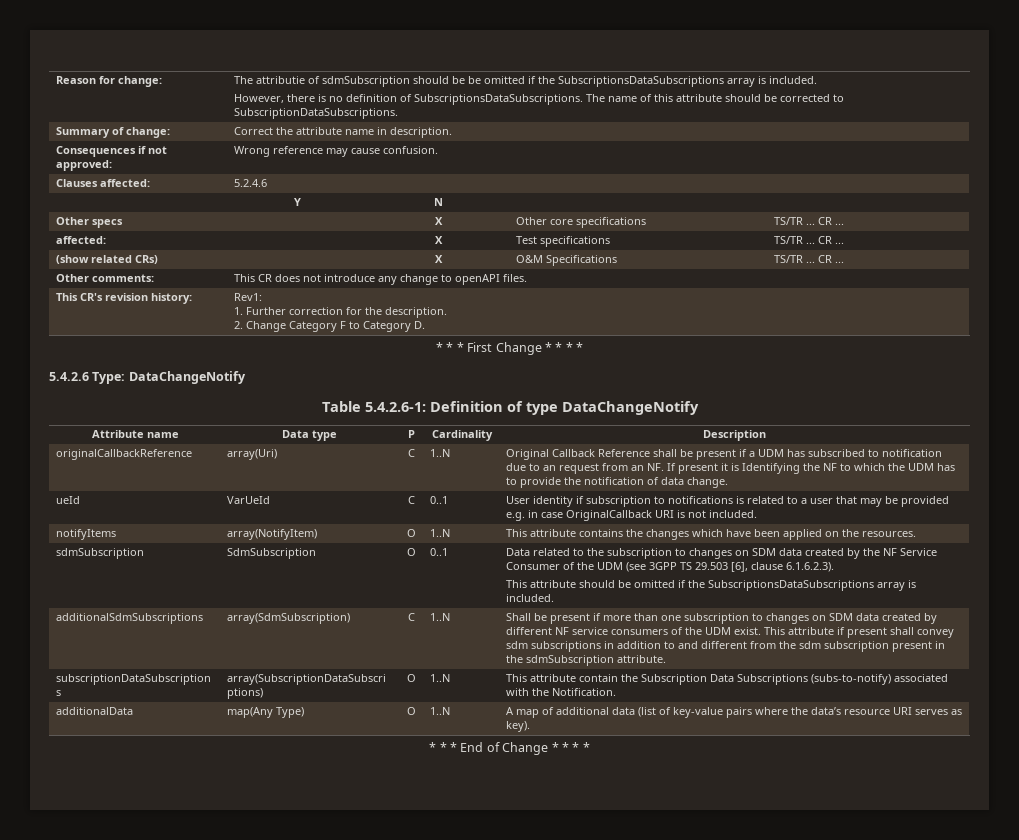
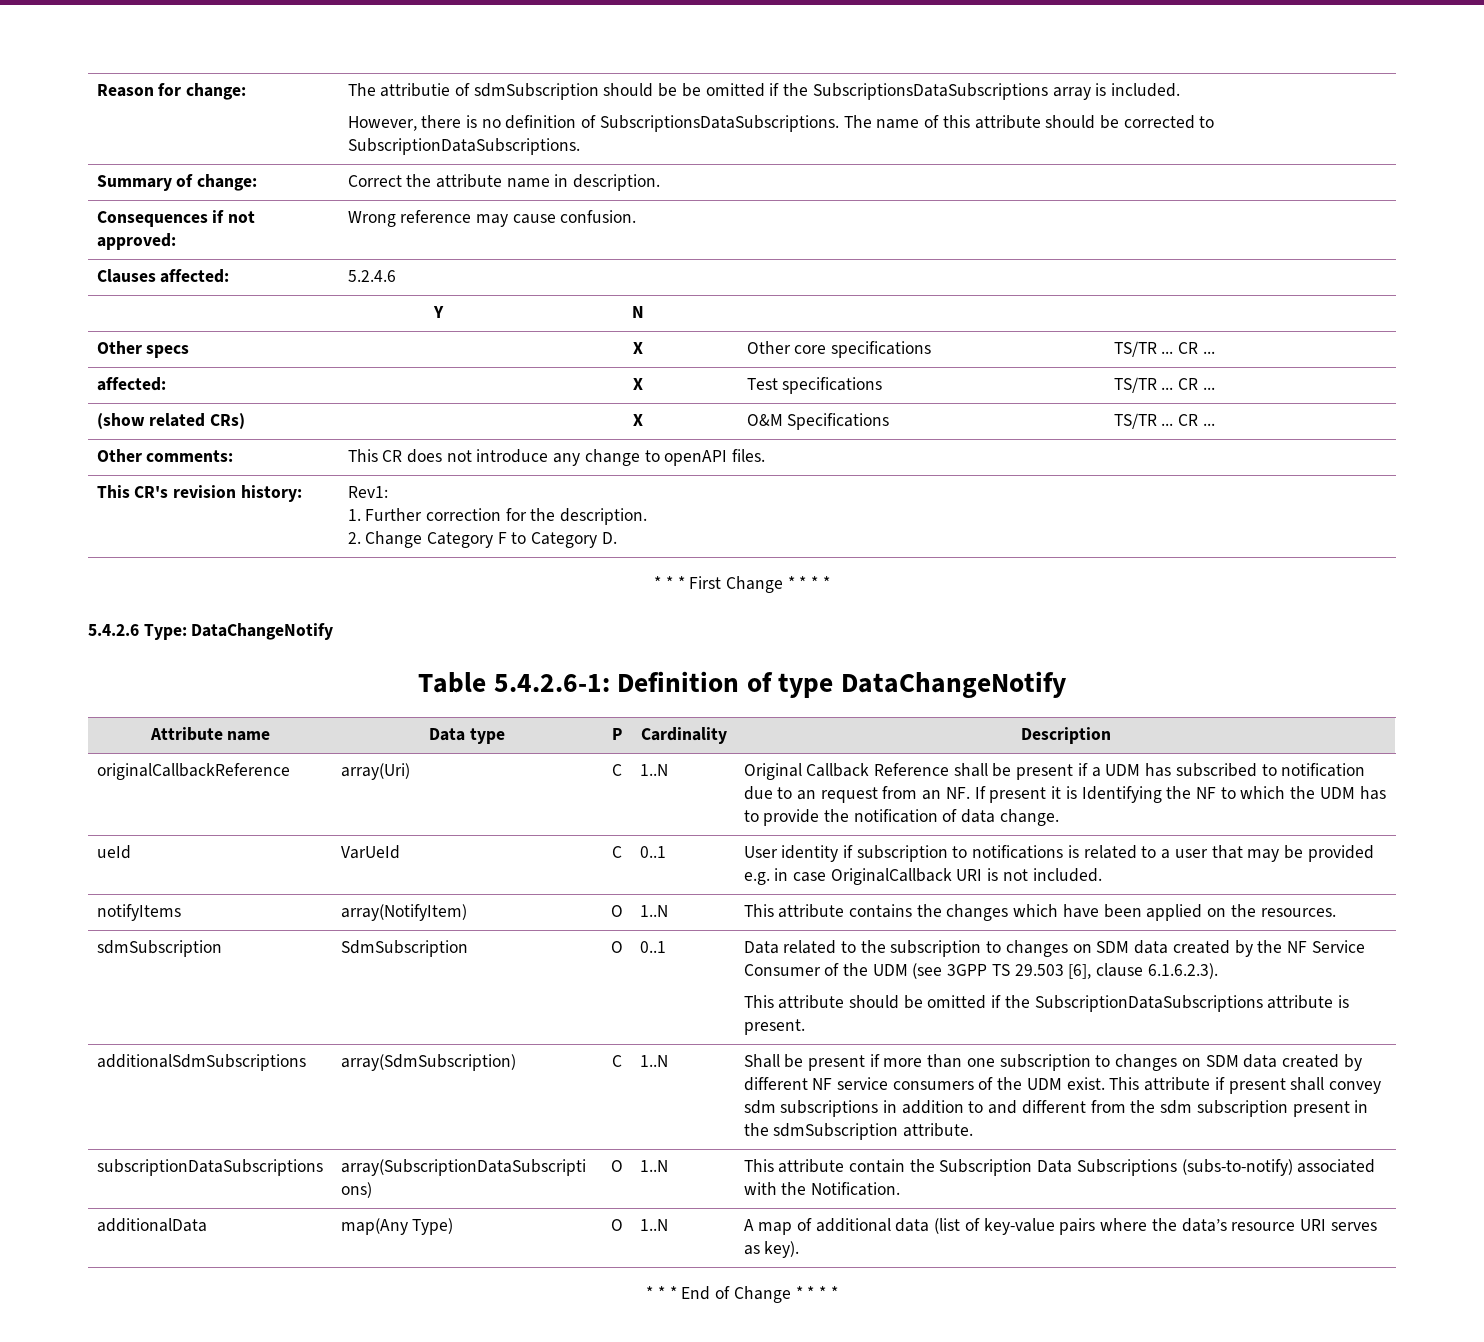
[708,580,917,591] [506,594,555,602] SubscriptionsDataSubscriptions array is included. -> [1034,995,1350,1012] [743,1019,805,1035] SubscriptionDataSubscriptions attribute is present.

